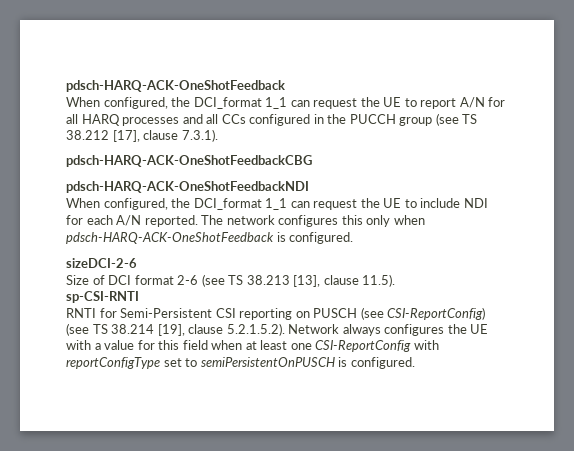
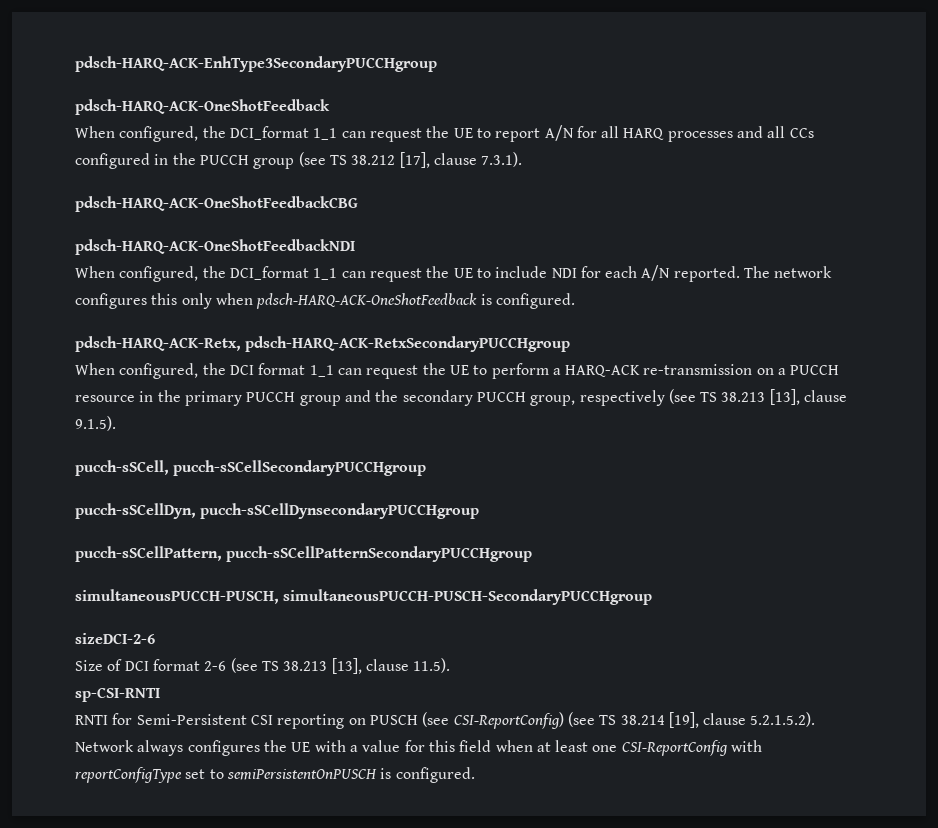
(66, 86) none -> [75,56,437,72] pdsch-HARQ-ACK-EnhType3SecondaryPUCCHgroup //
(354, 238) none -> [75,336,571,352] [75,363,840,379] [75,389,848,406] [75,416,116,431] [75,460,427,476] [75,503,480,519] [75,546,533,562] [75,589,653,605] // pdsch-HARQ-ACK-Retx, pdsch-HARQ-ACK-RetxSecondaryPUCCHgroup // When configured, the DCI format 1_1 can request the UE to perform a HARQ-ACK re-transmission on a PUCCH resource in the primary PUCCH group and the secondary PUCCH group, respectively (see TS 38.213 [13], clause 9.1.5). // pucch-sSCell, pucch-sSCellSecondaryPUCCHgroup // pucch-sSCellDyn, pucch-sSCellDynsecondaryPUCCHgroup // pucch-sSCellPattern, pucch-sSCellPatternSecondaryPUCCHgroup // simultaneousPUCCH-PUSCH, simultaneousPUCCH-PUSCH-SecondaryPUCCHgroup

